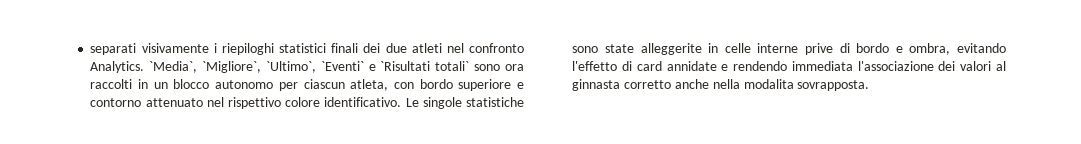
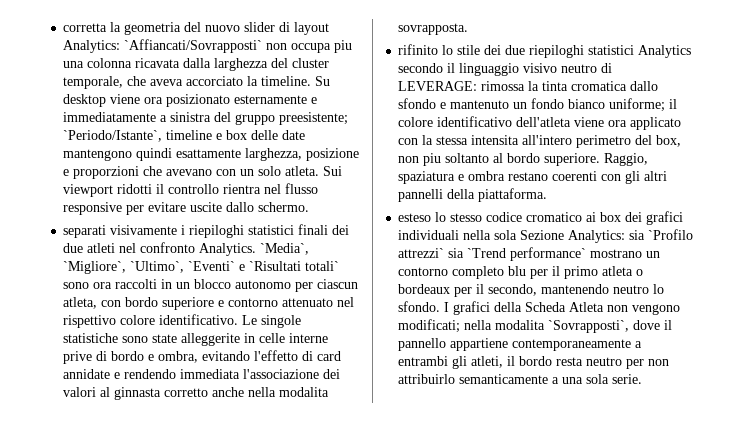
(90, 49) none -> [63,22,330,35] [63,39,353,53] [63,58,330,71] [63,76,331,89] [63,94,318,107] [63,112,349,125] [63,130,306,142] [63,148,360,161] [63,166,343,179] [63,183,319,197] [63,202,310,215] corretta la geometria del nuovo slider di layout Analytics: `Affiancati/Sovrapposti` non occupa piu una colonna ricavata dalla larghezza del cluster temporale, che aveva accorciato la timeline. Su desktop viene ora posizionato esternamente e immediatamente a sinistra del gruppo preesistente; `Periodo/Istante`, timeline e box delle date mantengono quindi esattamente larghezza, posizione e proporzioni che avevano con un solo atleta. Sui viewport ridotti il controllo rientra nel flusso responsive per evitare uscite dallo schermo. //
(870, 85) none -> [398,44,692,58] [398,63,613,76] [398,81,659,91] [398,98,678,112] [398,116,682,130] [398,135,682,148] [398,153,649,166] [398,171,668,184] [398,188,548,202] [398,211,684,225] [398,229,694,243] [398,247,661,261] [398,266,644,279] [398,284,665,297] [398,301,681,315] [398,319,673,333] [398,338,643,351] [398,356,670,369] [398,374,643,384] // rifinito lo stile dei due riepiloghi statistici Analytics secondo il linguaggio visivo neutro di LEVERAGE: rimossa la tinta cromatica dallo sfondo e mantenuto un fondo bianco uniforme; il colore identificativo dell'atleta viene ora applicato con la stessa intensita all'intero perimetro del box, non piu soltanto al bordo superiore. Raggio, spaziatura e ombra restano coerenti con gli altri pannelli della piattaforma. // esteso lo stesso codice cromatico ai box dei grafici individuali nella sola Sezione Analytics: sia `Profilo attrezzi` sia `Trend performance` mostrano un contorno completo blu per il primo atleta o bordeaux per il secondo, mantenendo neutro lo sfondo. I grafici della Scheda Atleta non vengono modificati; nella modalita `Sovrapposti`, dove il pannello appartiene contemporaneamente a entrambi gli atleti, il bordo resta neutro per non attribuirlo semanticamente a una sola serie.

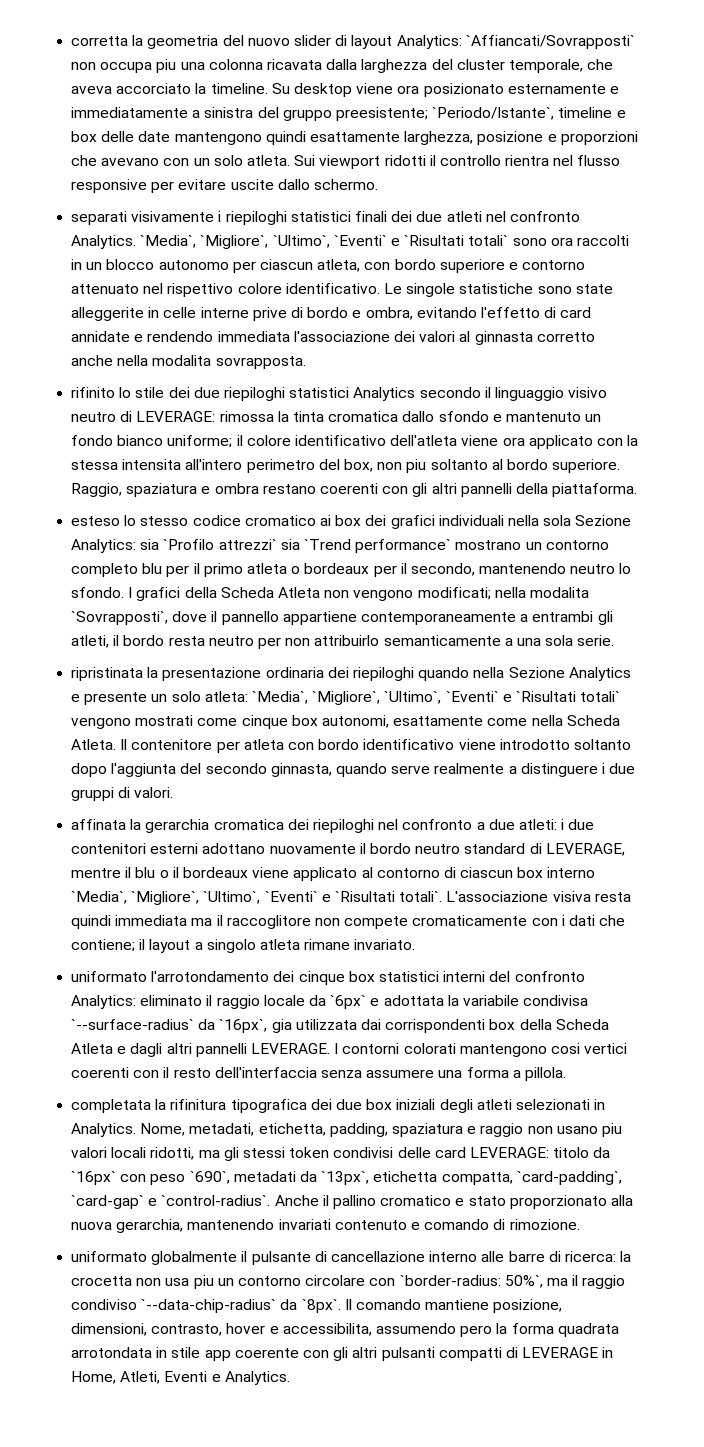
(643, 379) none -> [71,667,631,681] [71,691,621,705] [71,715,620,729] [71,739,631,753] [71,763,636,777] [71,787,174,801] [71,819,595,833] [71,843,625,856] [71,867,596,881] [71,891,631,905] [71,915,626,929] [71,939,416,953] [71,971,585,985] [71,995,589,1009] [71,1019,609,1033] [71,1043,628,1057] [71,1067,566,1081] [71,1099,606,1113] [71,1123,622,1137] [71,1147,611,1161] [71,1171,622,1185] [71,1195,633,1209] [71,1219,580,1233] [71,1251,632,1265] [71,1275,626,1289] [71,1299,563,1313] [71,1323,619,1337] [71,1347,614,1361] [71,1371,290,1385] // ripristinata la presentazione ordinaria dei riepiloghi quando nella Sezione Analytics e presente un solo atleta: `Media`, `Migliore`, `Ultimo`, `Eventi` e `Risultati totali` vengono mostrati come cinque box autonomi, esattamente come nella Scheda Atleta. Il contenitore per atleta con bordo identificativo viene introdotto soltanto dopo l'aggiunta del secondo ginnasta, quando serve realmente a distinguere i due gruppi di valori. // affinata la gerarchia cromatica dei riepiloghi nel confronto a due atleti: i due contenitori esterni adottano nuovamente il bordo neutro standard di LEVERAGE, mentre il blu o il bordeaux viene applicato al contorno di ciascun box interno `Media`, `Migliore`, `Ultimo`, `Eventi` e `Risultati totali`. L'associazione visiva resta quindi immediata ma il raccoglitore non compete cromaticamente con i dati che contiene; il layout a singolo atleta rimane invariato. // uniformato l'arrotondamento dei cinque box statistici interni del confronto Analytics: eliminato il raggio locale da `6px` e adottata la variabile condivisa `--surface-radius` da `16px`, gia utilizzata dai corrispondenti box della Scheda Atleta e dagli altri pannelli LEVERAGE. I contorni colorati mantengono cosi vertici coerenti con il resto dell'interfaccia senza assumere una forma a pillola. // completata la rifinitura tipografica dei due box iniziali degli atleti selezionati in Analytics. Nome, metadati, etichetta, padding, spaziatura e raggio non usano piu valori locali ridotti, ma gli stessi token condivisi delle card LEVERAGE: titolo da `16px` con peso `690`, metadati da `13px`, etichetta compatta, `card-padding`, `card-gap` e `control-radius`. Anche il pallino cromatico e stato proporzionato alla nuova gerarchia, mantenendo invariati contenuto e comando di rimozione. // uniformato globalmente il pulsante di cancellazione interno alle barre di ricerca: la crocetta non usa piu un contorno circolare con `border-radius: 50%`, ma il raggio condiviso `--data-chip-radius` da `8px`. Il comando mantiene posizione, dimensioni, contrasto, hover e accessibilita, assumendo pero la forma quadrata arrotondata in stile app coerente con gli altri pulsanti compatti di LEVERAGE in Home, Atleti, Eventi e Analytics.

